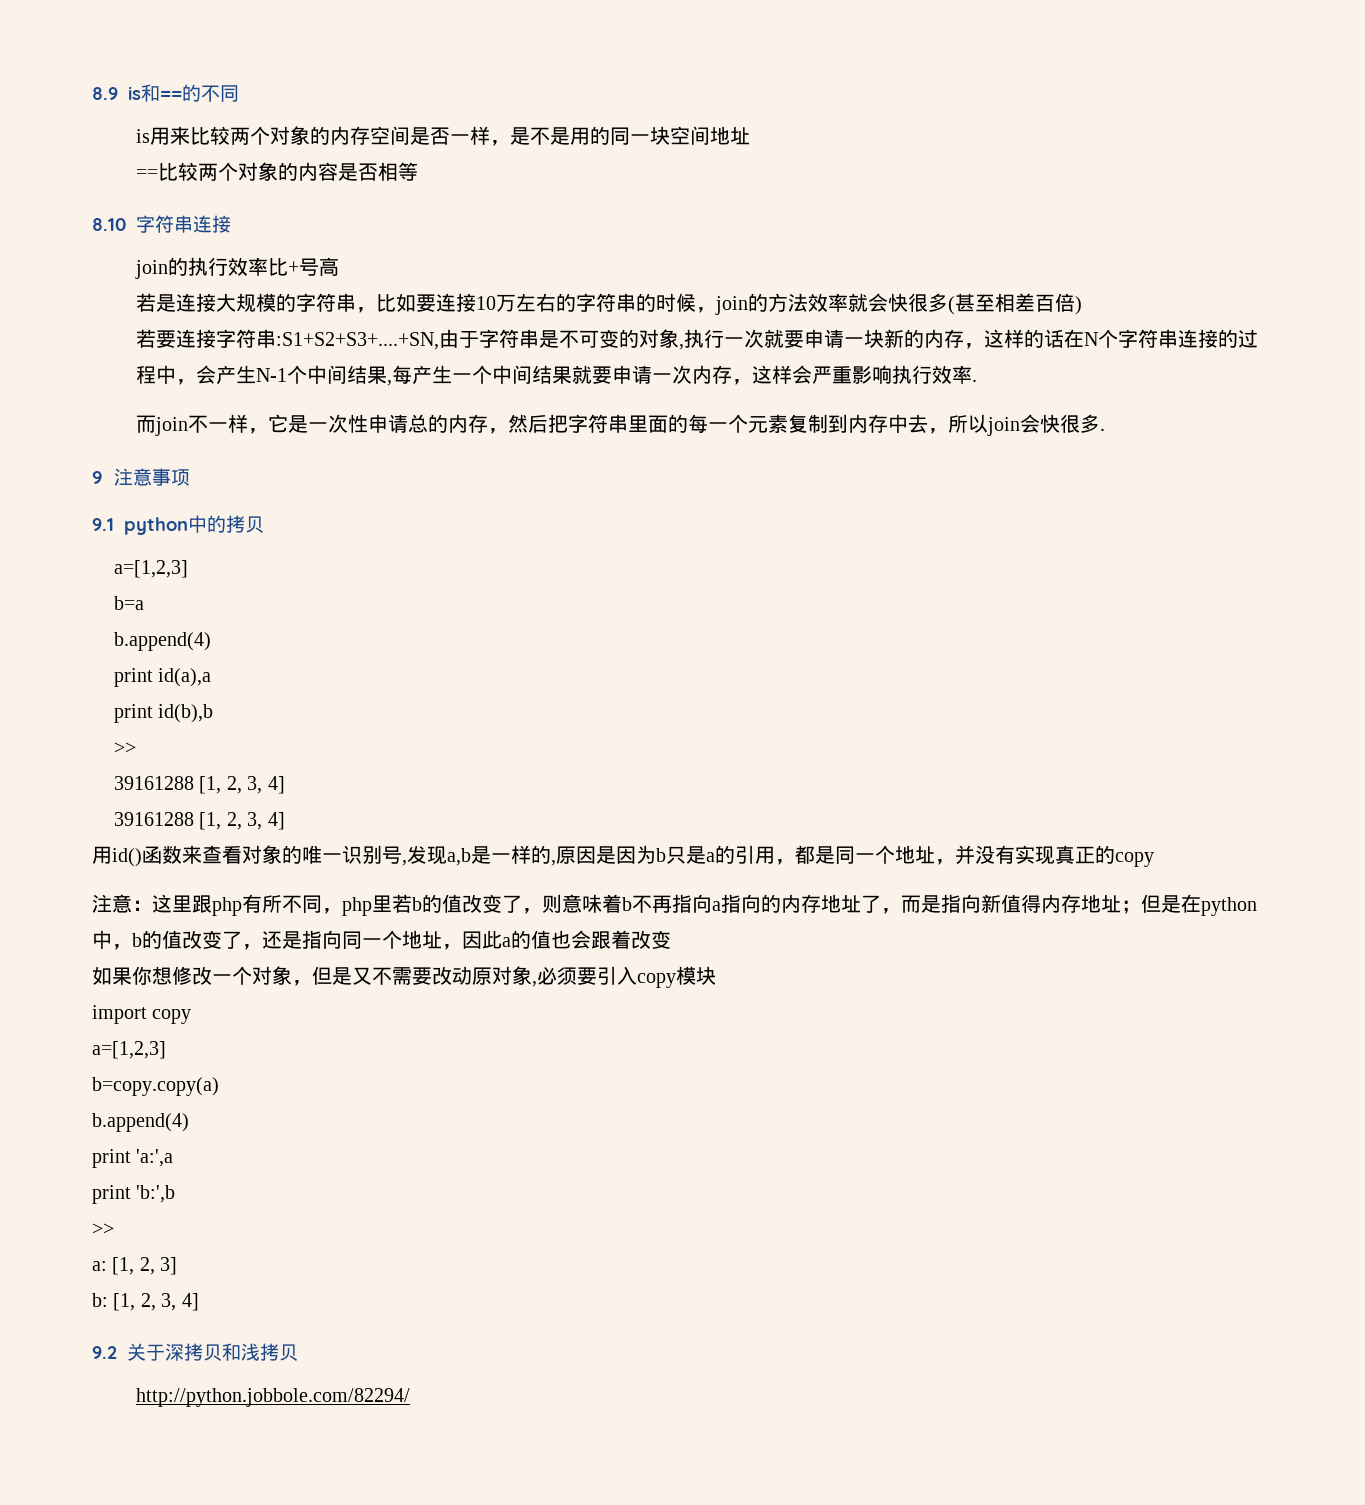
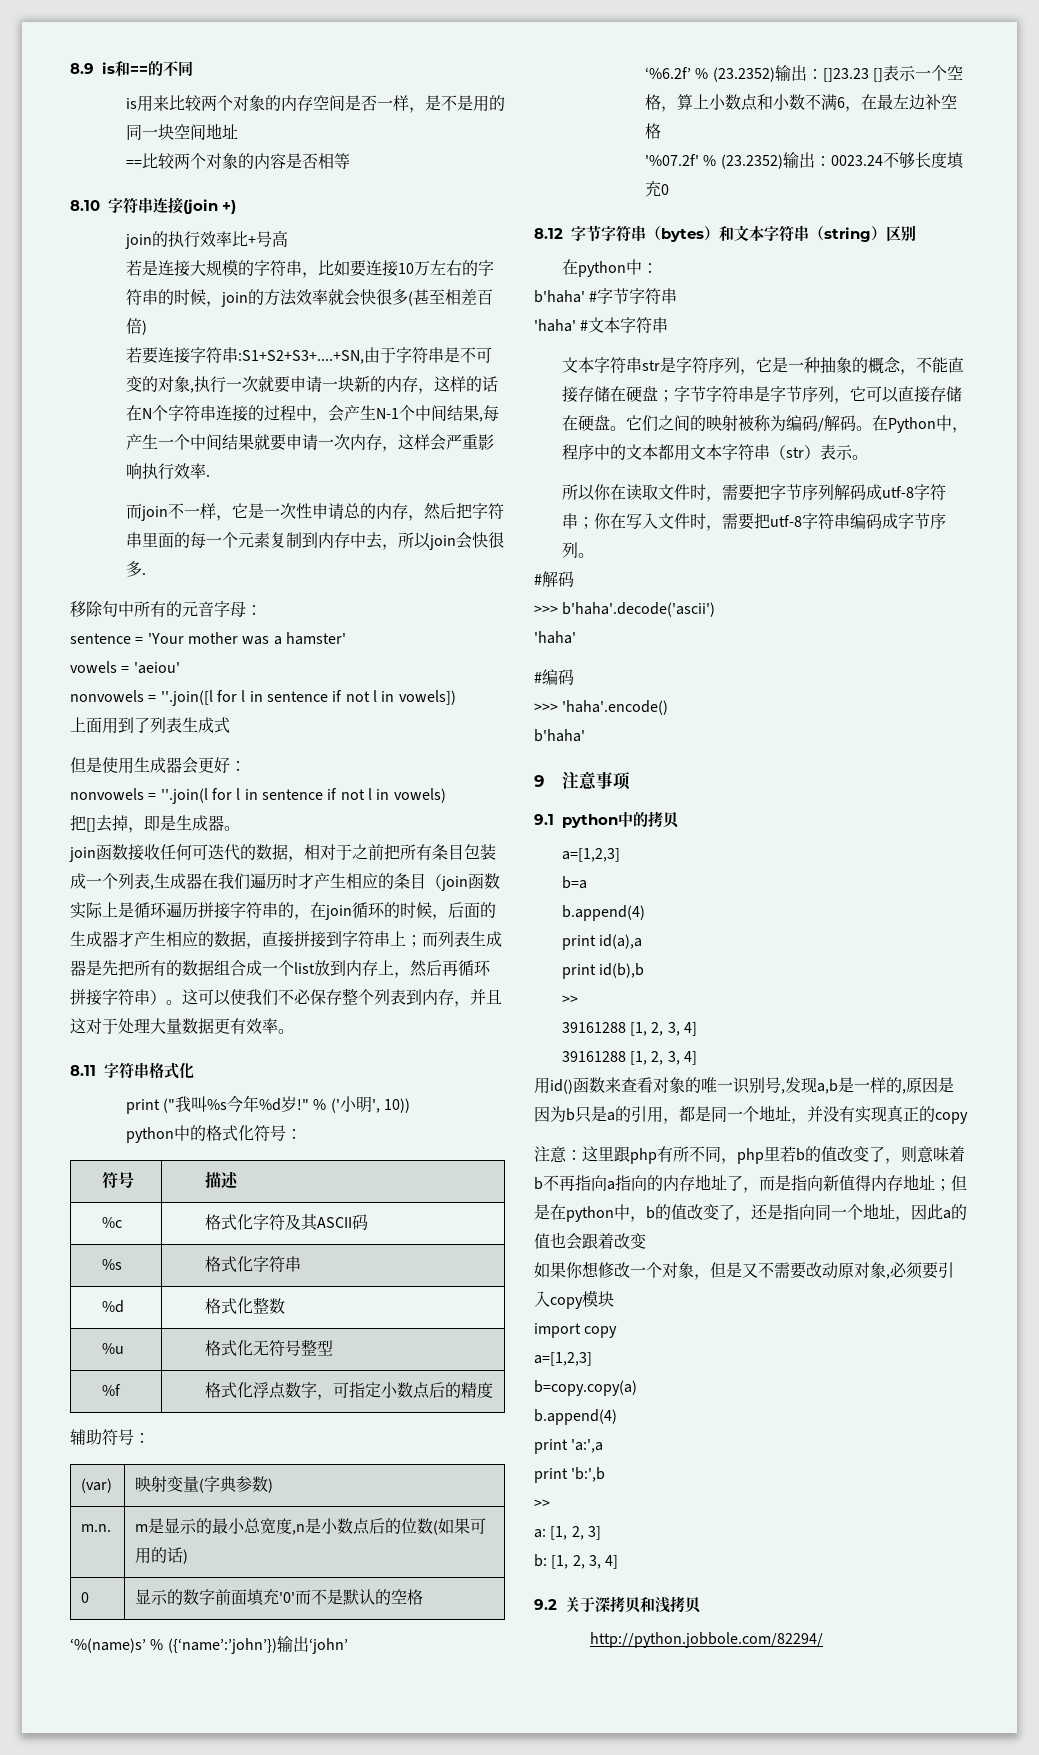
(231, 224) none -> [183,199,237,214] (join +)
(1106, 429) none -> [70,601,262,617] [70,632,346,645] [70,661,180,674] [70,690,456,706] [70,717,230,734] [70,757,246,774] [70,788,446,804] [70,815,240,833] [69,844,496,862] [70,873,500,891] [70,902,496,920] [70,931,502,949] [70,960,491,978] [70,988,502,1007] [70,1018,294,1034] [70,1062,194,1079] [125,1095,410,1114] [125,1125,302,1143] [102,1172,135,1188] [205,1171,239,1189] [102,1217,123,1228] [205,1214,369,1231] [102,1259,123,1270] [205,1256,302,1272] [102,1300,125,1313] [205,1297,286,1314] [102,1343,125,1354] [205,1339,334,1356] [102,1384,122,1396] [205,1382,494,1400] [70,1429,150,1445] [81,1478,113,1493] [135,1476,274,1493] [81,1524,112,1532] [135,1518,487,1535] [135,1547,189,1564] [81,1592,90,1603] [135,1589,424,1606] [70,1636,348,1654] [645,65,964,82] [645,94,958,112] [645,123,662,139] [645,152,965,169] [645,181,670,197] [534,225,916,242] [561,259,658,277] [534,288,678,304] [534,317,669,333] [561,357,964,375] [561,386,962,404] [561,415,968,433] [561,444,868,461] [561,484,946,502] [561,513,946,531] [561,542,594,558] [534,571,574,587] [534,602,716,617] [534,631,576,644] [534,669,574,685] [534,700,669,715] [534,729,585,742] // 移除句中所有的元音字母： // sentence = 'Your mother was a hamster' // vowels = 'aeiou' // nonvowels = ''.join([l for l in sentence if not l in vowels]) // 上面用到了列表生成式 // 但是使用生成器会更好： // nonvowels = ''.join(l for l in sentence if not l in vowels) // 把[]去掉，即是生成器。 // join函数接收任何可迭代的数据，相对于之前把所有条目包装成一个列表,生成器在我们遍历时才产生相应的条目（join函数实际上是循环遍历拼接字符串的，在join循环的时候，后面的生成器才产生相应的数据，直接拼接到字符串上；而列表生成器是先把所有的数据组合成一个list放到内存上，然后再循环拼接字符串）。这可以使我们不必保存整个列表到内存，并且这对于处理大量数据更有效率。 // 8.11字符串格式化 // print ("我叫%s今年%d岁!" % ('小明', 10)) // python中的格式化符号： // 符号 | 描述 // %c | 格式化字符及其ASCII码 // %s | 格式化字符串 // %d | 格式化整数 // %u | 格式化无符号整型 // %f | 格式化浮点数字，可指定小数点后的精度 // 辅助符号： // (var) | 映射变量(字典参数) // m.n. | m是显示的最小总宽度,n是小数点后的位数(如果可用的话) // 0 | 显示的数字前面填充'0'而不是默认的空格 // ‘%(name)s’ % ({‘name’:’john’})输出‘john’ // ‘%6.2f’ % (23.2352)输出：[]23.23 []表示一个空格，算上小数点和小数不满6，在最左边补空格 // '%07.2f' % (23.2352)输出：0023.24不够长度填充0 // 8.12字节字符串（bytes）和文本字符串（string）区别 // 在python中： // b'haha' #字节字符串 // 'haha' #文本字符串 // 文本字符串str是字符序列，它是一种抽象的概念，不能直接存储在硬盘；字节字符串是字节序列，它可以直接存储在硬盘。它们之间的映射被称为编码/解码。在Python中，程序中的文本都用文本字符串（str）表示。 // 所以你在读取文件时，需要把字节序列解码成utf-8字符串；你在写入文件时，需要把utf-8字符串编码成字节序列。 // #解码 // >>> b'haha'.decode('ascii') // 'haha' // #编码 // >>> 'haha'.encode() // b'haha'

